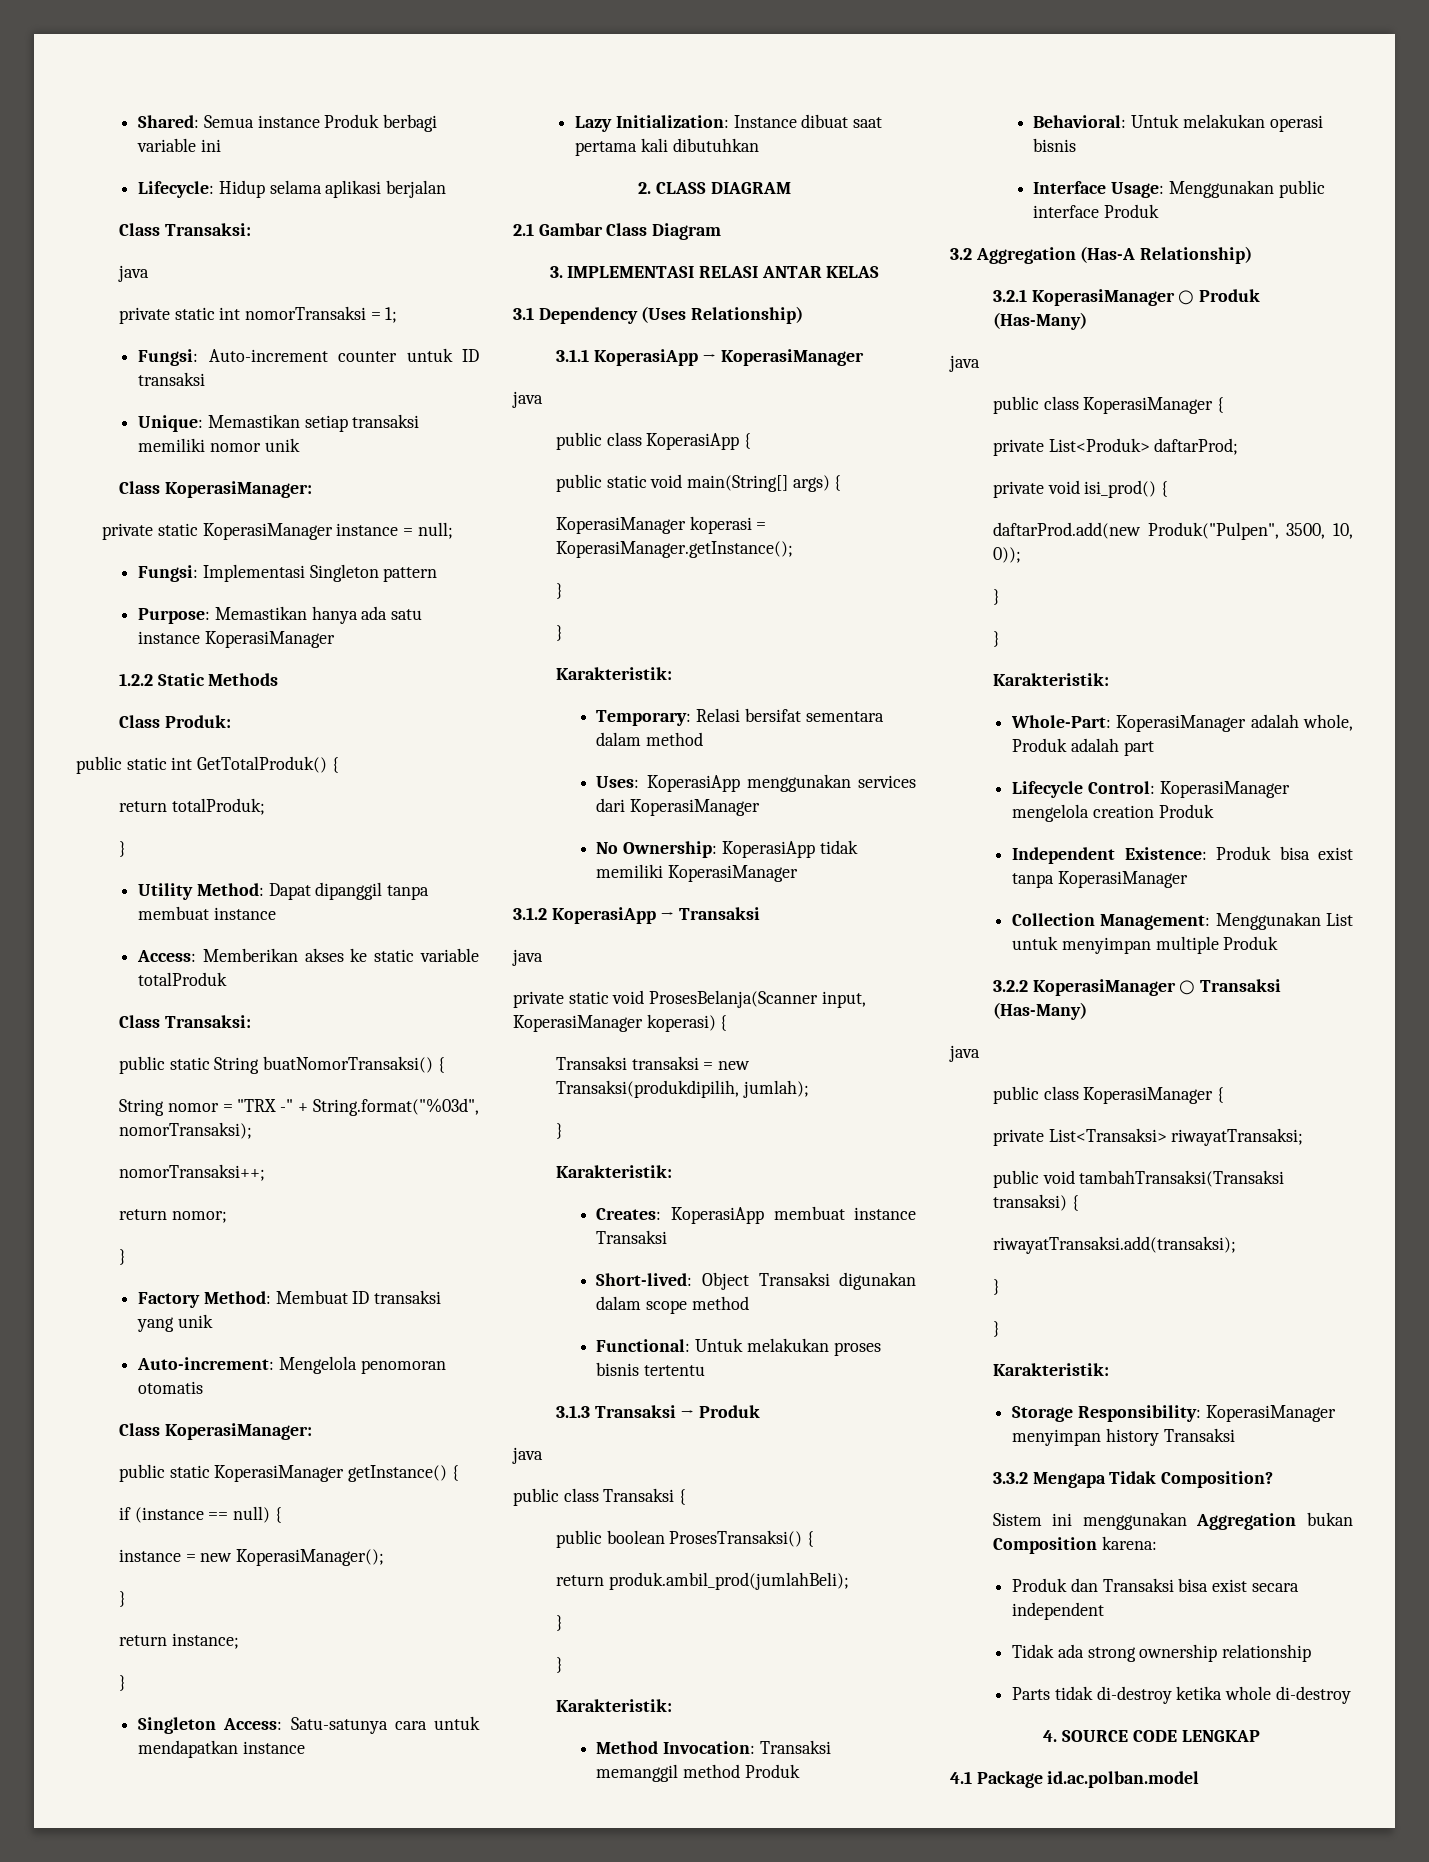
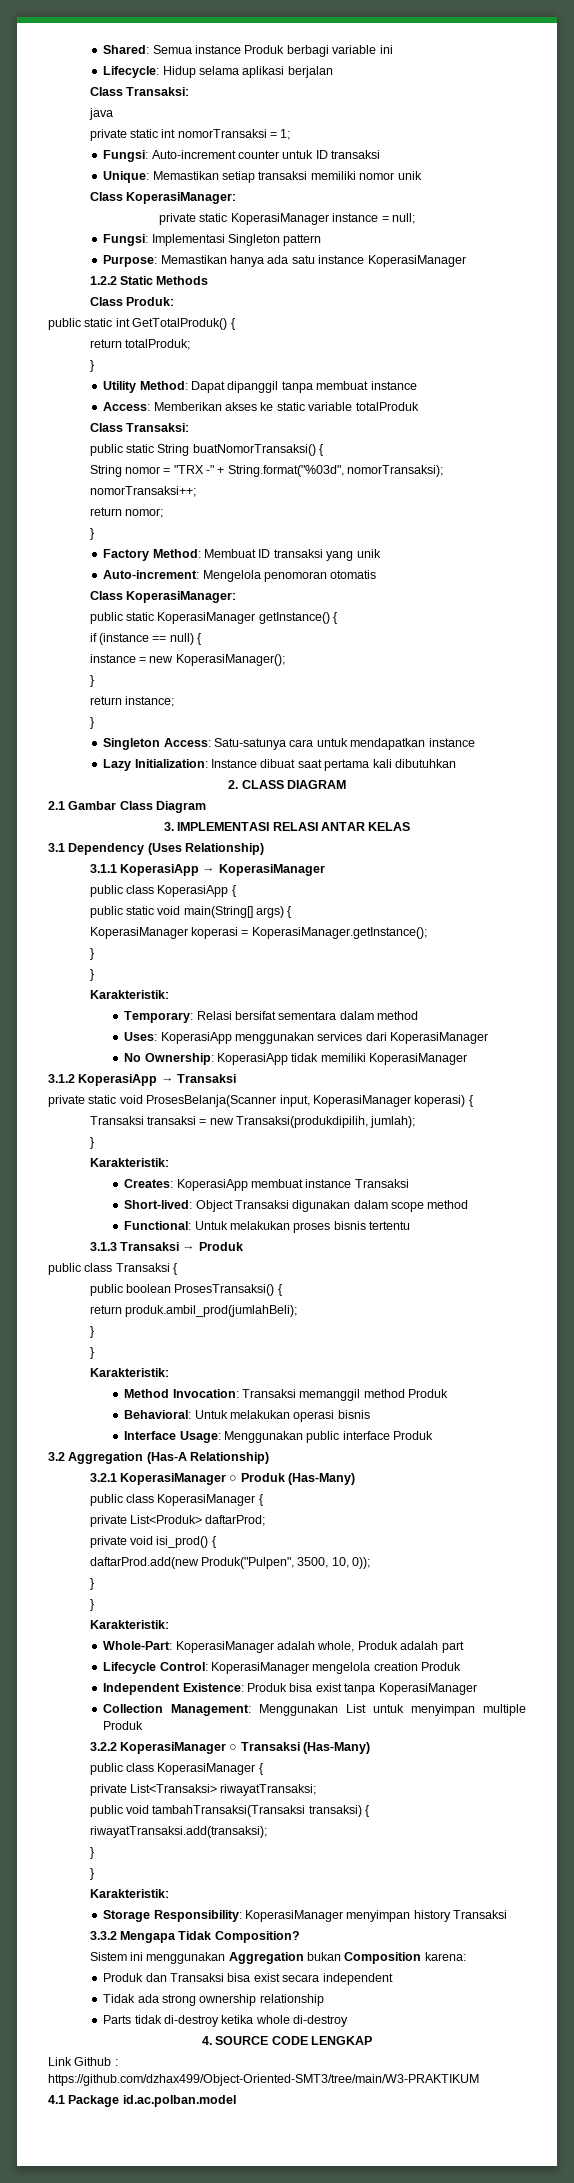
[512,391,543,408] // java -> (325, 870) none
[512,949,543,966] // java -> (237, 1078) none
[512,1447,543,1464] // java -> (243, 1246) none
[949,355,980,372] // java -> (356, 1479) none
[949,1045,980,1062] // java -> (371, 1748) none
(1260, 1736) none -> [48,2057,118,2066] [48,2074,479,2086] // Link Github : https://github.com/dzhax499/Object-Oriented-SMT3/tree/main/W3-PRAKTIKUM

